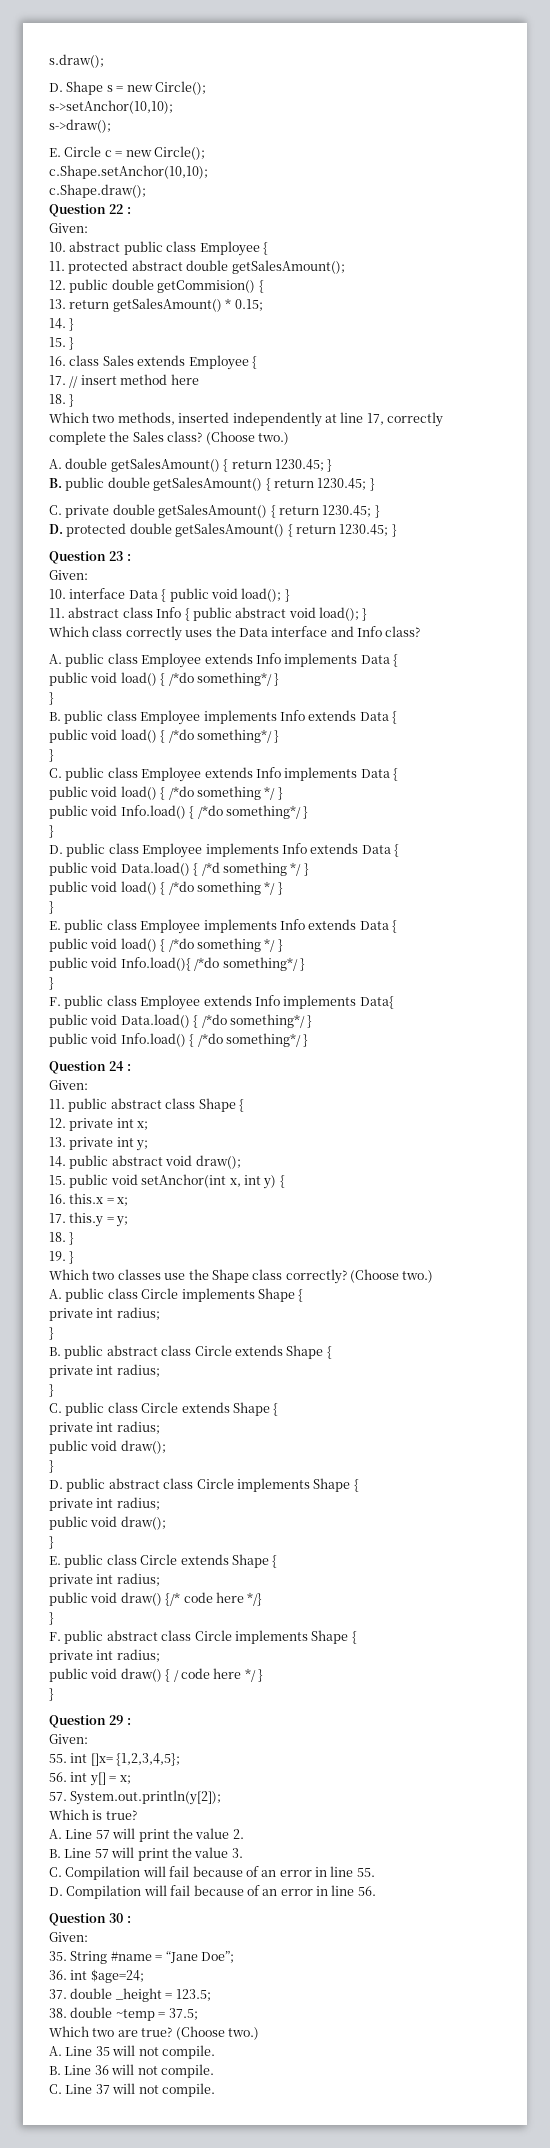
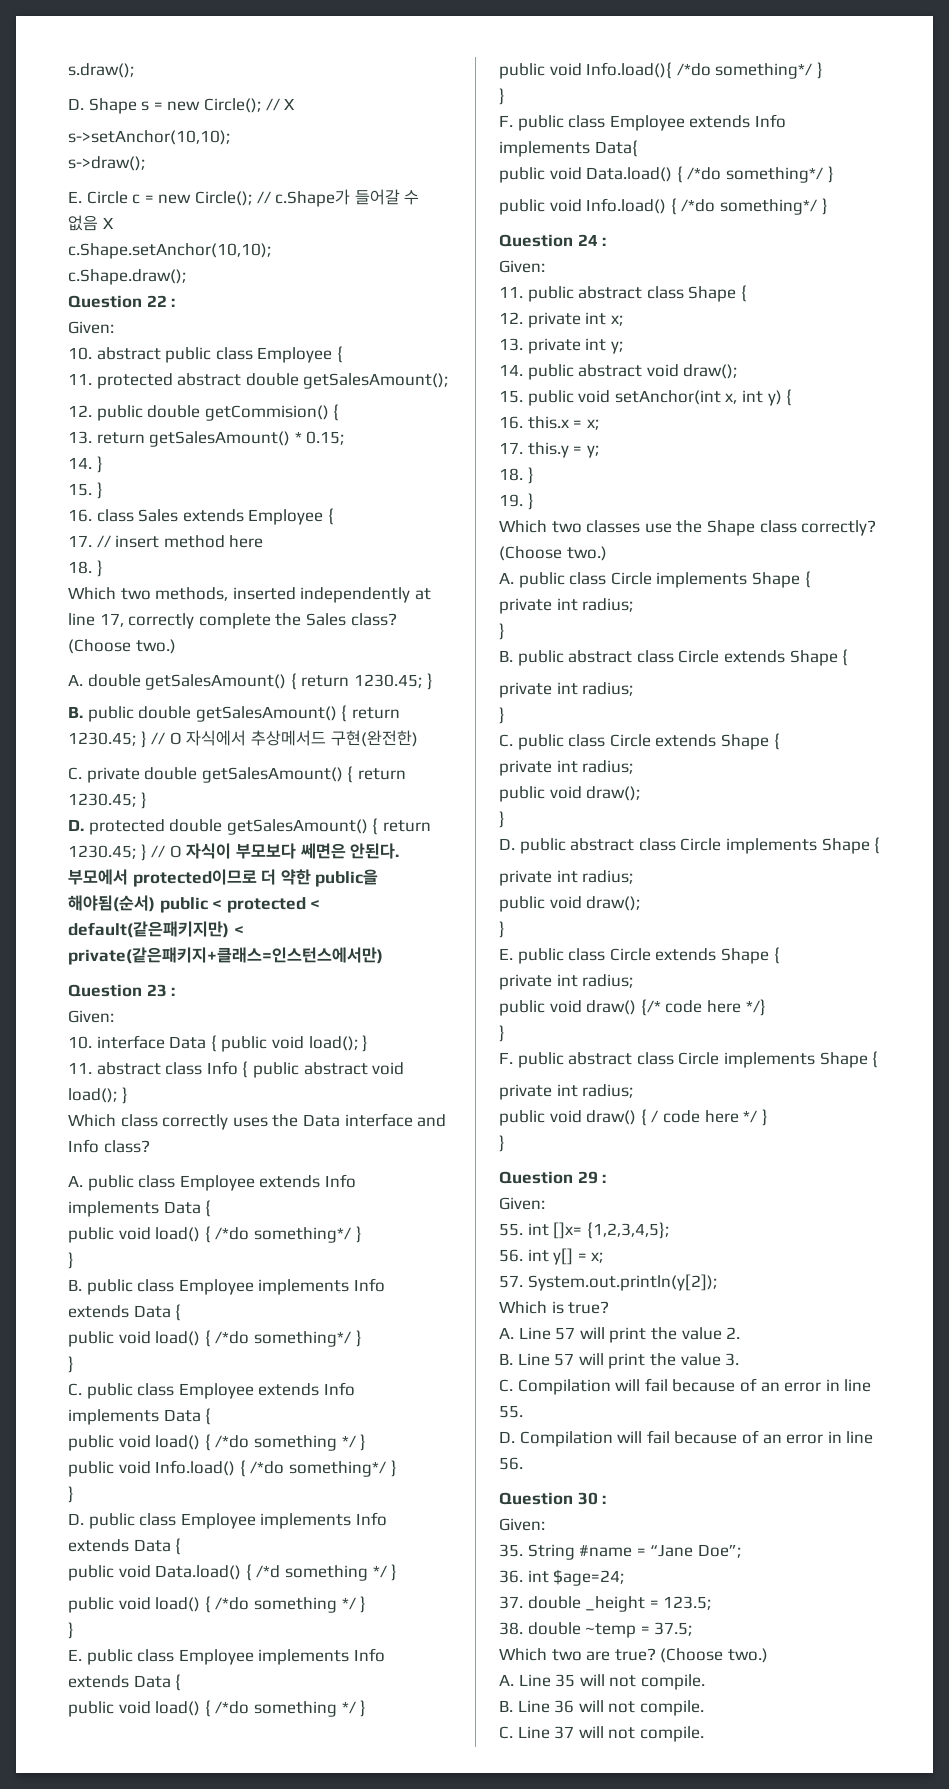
(206, 88) none -> [265,98,296,111] // X
(205, 153) none -> [256,189,420,207] [68,215,114,231] // c.Shape가 들어갈 수 없음 X
(375, 484) none -> [151,730,418,747] // O 자식에서 추상메서드 구현(완전한)
(397, 530) none -> [151,843,400,859] [68,869,379,887] [68,895,321,913] [68,921,244,938] [68,947,383,965] // O 자식이 부모보다 쎄면은 안된다. 부모에서 protected이므로 더 약한 public을 해야됨(순서) public < protected < default(같은패키지만) < private(같은패키지+클래스=인스턴스에서만)

